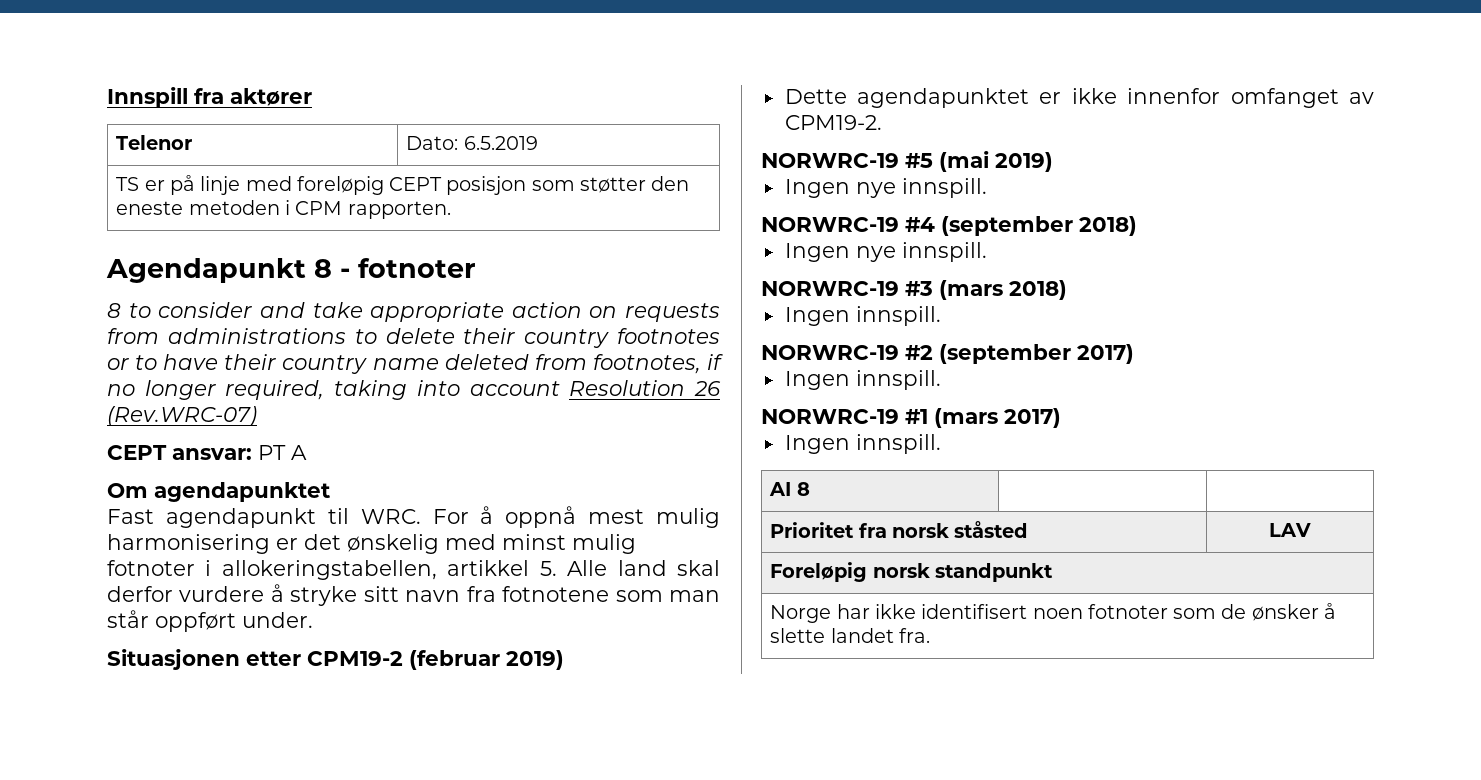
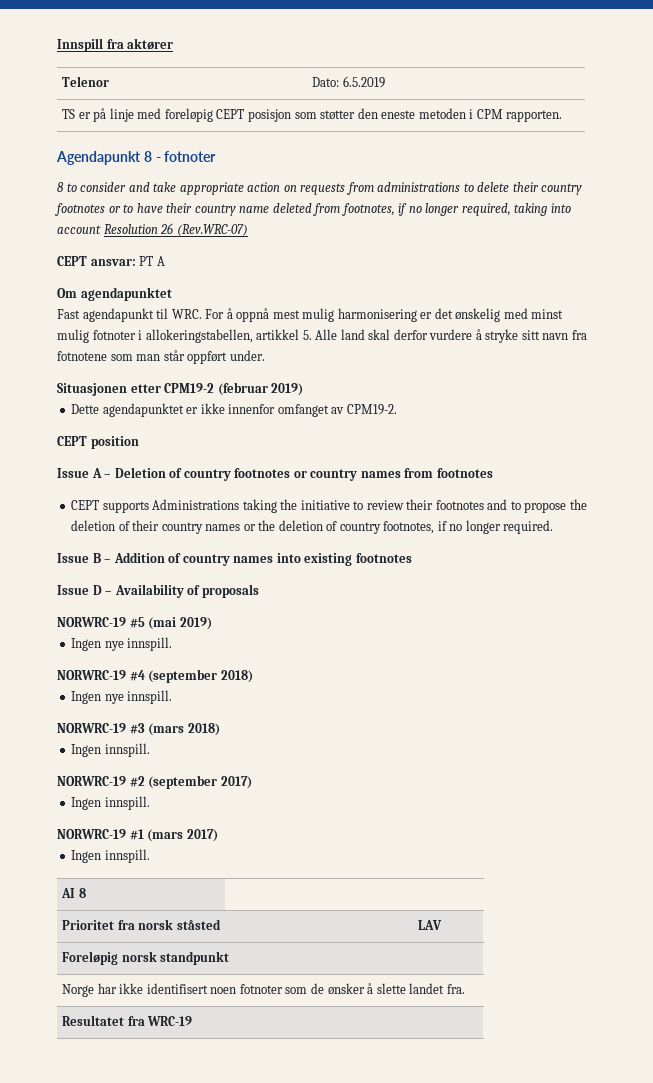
(882, 122) none -> [57,436,139,449] [57,467,493,481] [71,499,587,513] [71,520,554,534] [57,552,412,566] [57,584,259,598] // CEPT position // Issue A – Deletion of country footnotes or country names from footnotes // CEPT supports Administrations taking the initiative to review their footnotes and to propose the deletion of their country names or the deletion of country footnotes, if no longer required. // Issue B – Addition of country names into existing footnotes // Issue D – Availability of proposals
(931, 635) none -> [62,1015,193,1026] // Resultatet fra WRC-19

